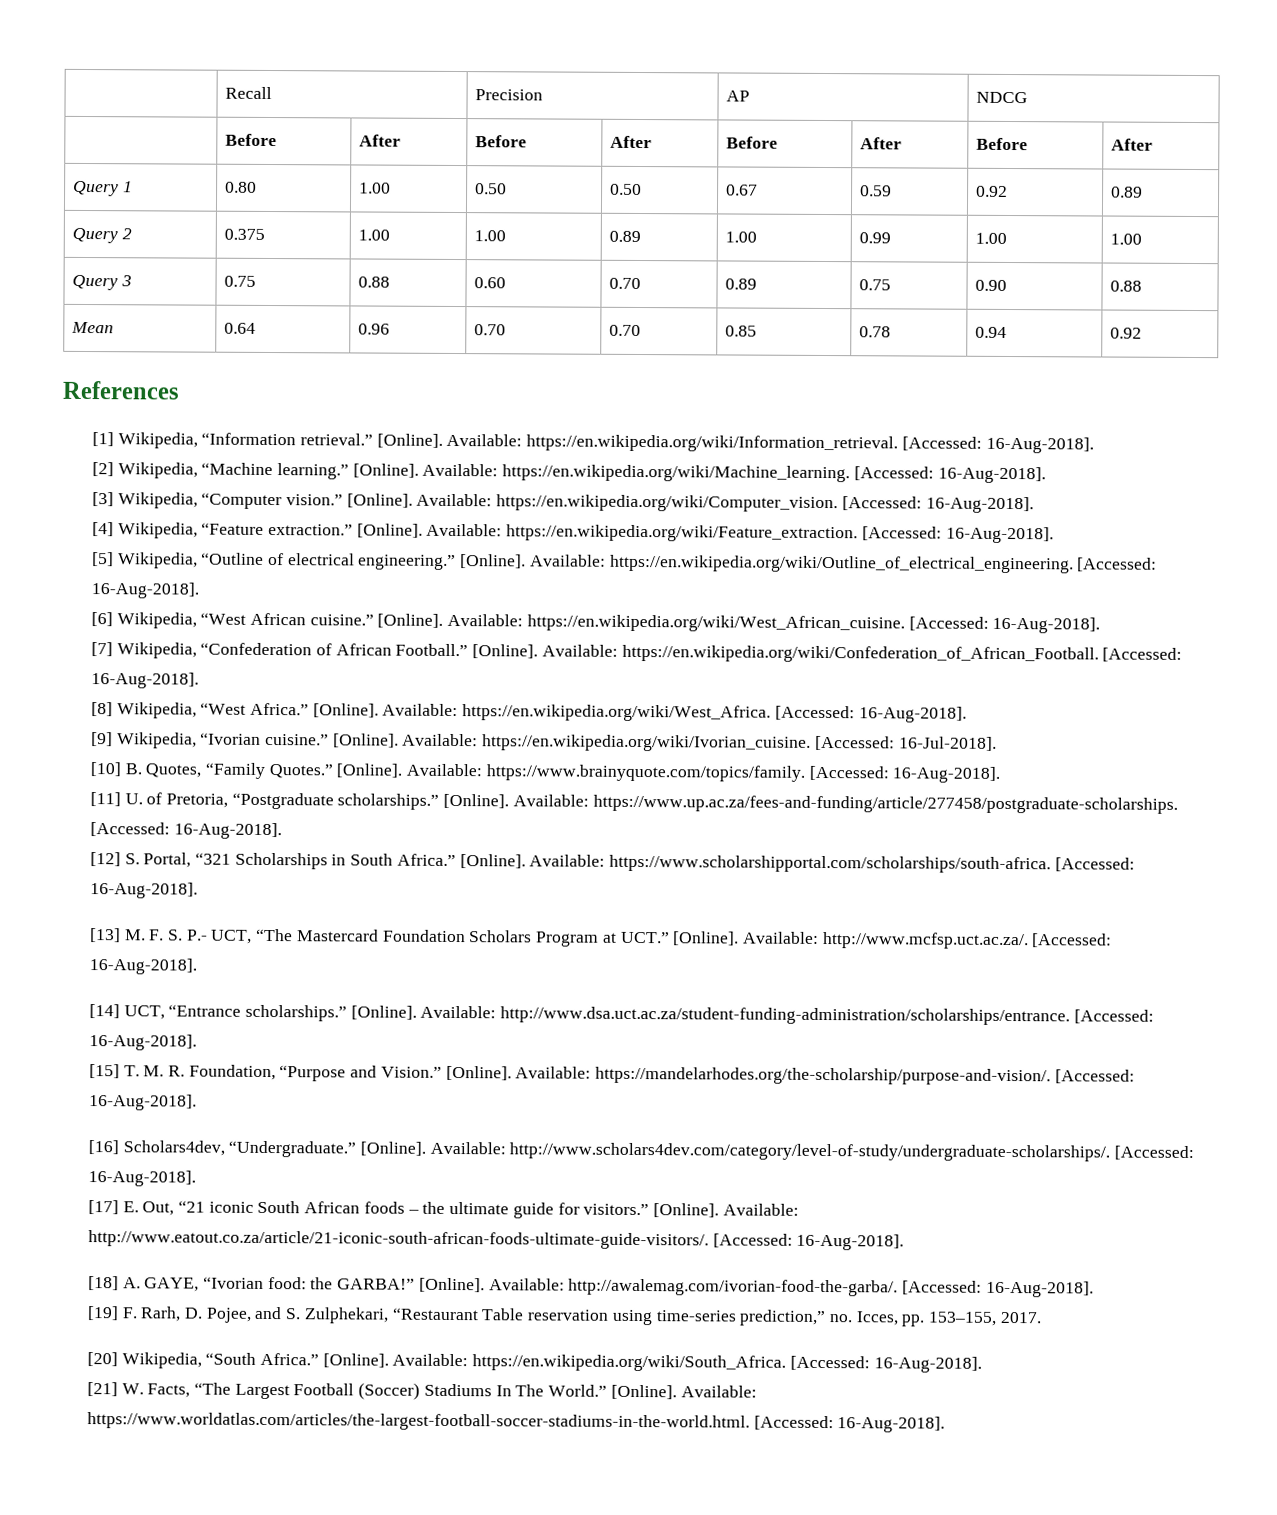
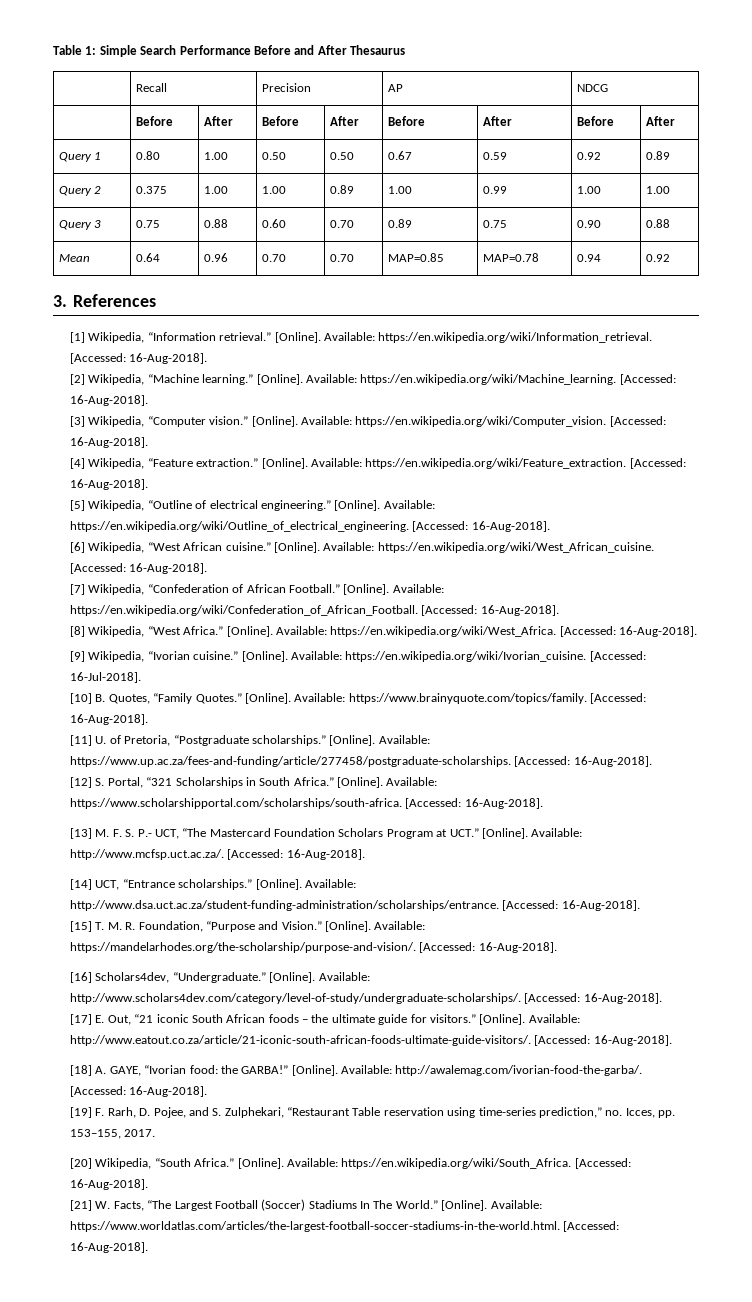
(225, 93) none -> [53,45,405,57] Table 1: Simple Search Performance Before and After Thesaurus //
[725,325,758,337] [859,326,892,338] 0.85 | 0.78 -> [387,253,444,262] [482,253,539,262] MAP=0.85 | MAP=0.78
(1143, 333) none -> [53,295,67,307] 3.

